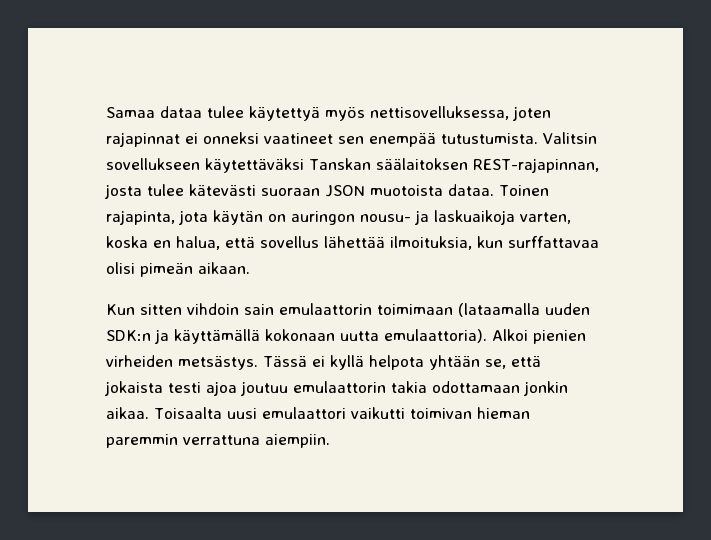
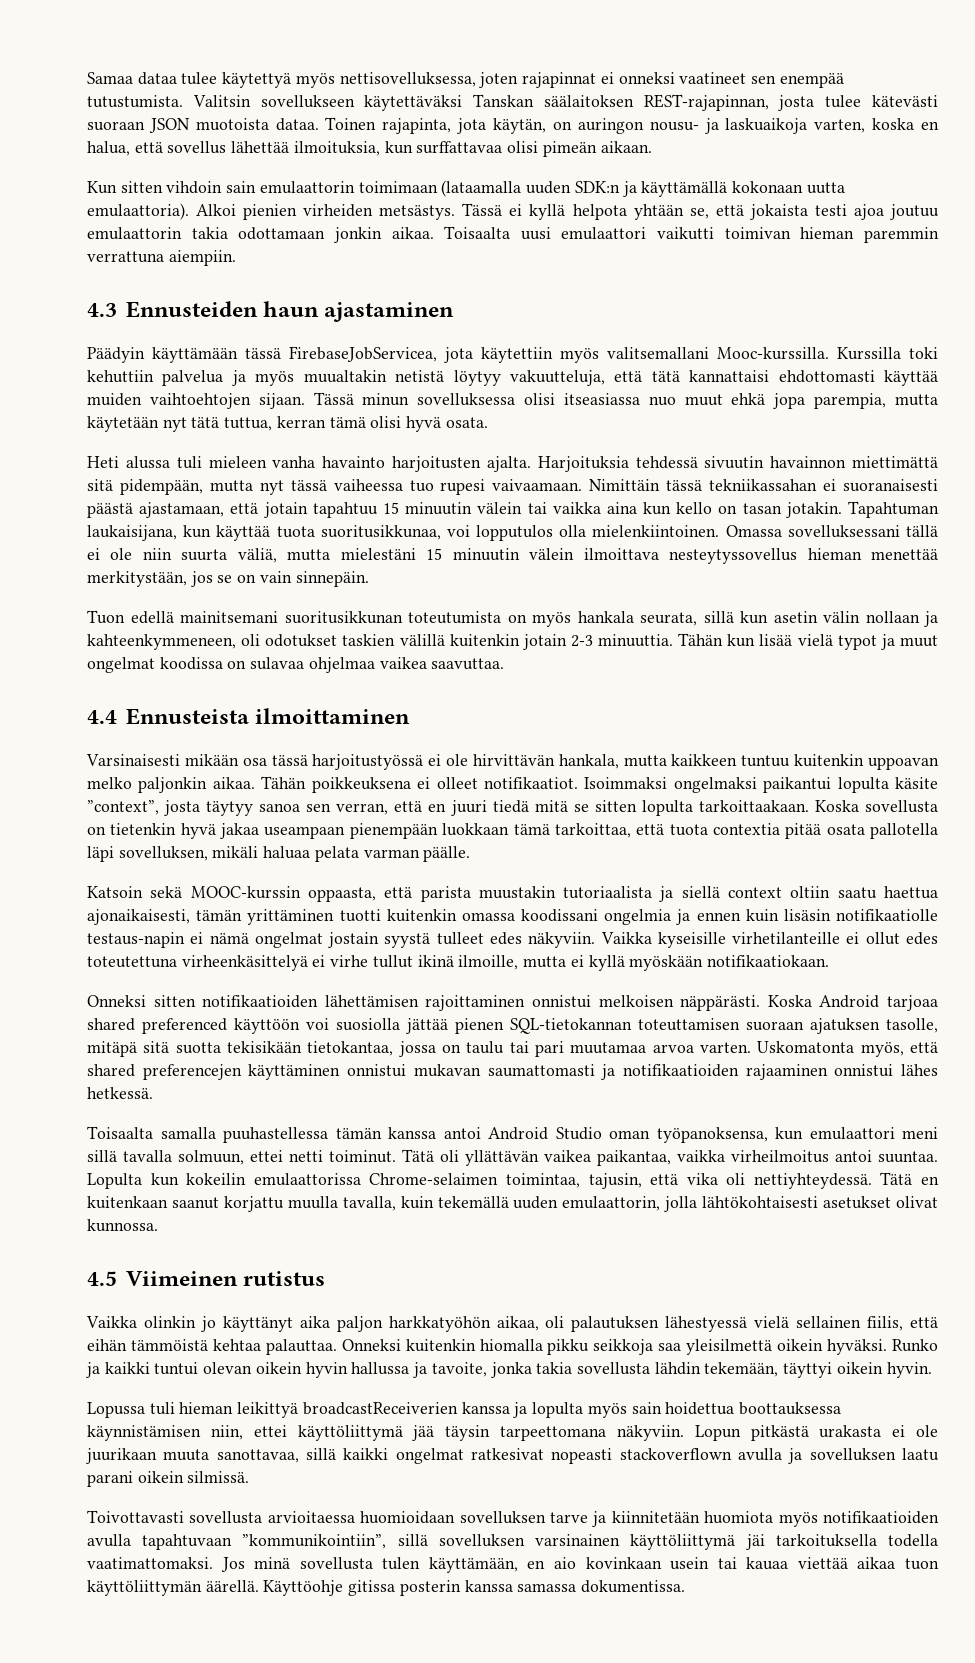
[213,210,263,225] käytän -> [493,118,547,134] käytän,
(330, 441) none -> [87,301,455,322] [87,346,938,363] [87,370,938,386] [87,392,938,409] [87,416,488,432] [87,456,939,472] [87,479,938,495] [87,501,939,518] [87,525,938,541] [87,548,938,564] [87,571,369,587] [87,610,938,627] [87,633,938,650] [87,657,505,673] [87,708,411,725] [86,754,939,770] [87,776,938,793] [87,800,938,816] [87,823,939,839] [87,846,471,862] [87,886,938,902] [87,909,938,925] [87,932,939,948] [87,955,829,971] [87,995,939,1011] [87,1018,938,1034] [87,1041,939,1057] [87,1064,939,1080] [87,1087,153,1099] [87,1126,938,1143] [87,1149,938,1166] [87,1172,940,1189] [87,1196,938,1212] [87,1219,158,1232] [87,1271,326,1286] [86,1316,939,1332] [87,1339,938,1355] [86,1362,932,1378] [87,1402,841,1418] [87,1425,939,1441] [86,1448,940,1464] [87,1471,250,1487] [87,1510,939,1527] [87,1534,938,1550] [87,1557,939,1573] [87,1580,686,1596] // 4.3 Ennusteiden haun ajastaminen // Päädyin käyttämään tässä FirebaseJobServicea, jota käytettiin myös valitsemallani Mooc-kurssilla. Kurssilla toki kehuttiin palvelua ja myös muualtakin netistä löytyy vakuutteluja, että tätä kannattaisi ehdottomasti käyttää muiden vaihtoehtojen sijaan. Tässä minun sovelluksessa olisi itseasiassa nuo muut ehkä jopa parempia, mutta käytetään nyt tätä tuttua, kerran tämä olisi hyvä osata. // Heti alussa tuli mieleen vanha havainto harjoitusten ajalta. Harjoituksia tehdessä sivuutin havainnon miettimättä sitä pidempään, mutta nyt tässä vaiheessa tuo rupesi vaivaamaan. Nimittäin tässä tekniikassahan ei suoranaisesti päästä ajastamaan, että jotain tapahtuu 15 minuutin välein tai vaikka aina kun kello on tasan jotakin. Tapahtuman laukaisijana, kun käyttää tuota suoritusikkunaa, voi lopputulos olla mielenkiintoinen. Omassa sovelluksessani tällä ei ole niin suurta väliä, mutta mielestäni 15 minuutin välein ilmoittava nesteytyssovellus hieman menettää merkitystään, jos se on vain sinnepäin. // Tuon edellä mainitsemani suoritusikkunan toteutumista on myös hankala seurata, sillä kun asetin välin nollaan ja kahteenkymmeneen, oli odotukset taskien välillä kuitenkin jotain 2-3 minuuttia. Tähän kun lisää vielä typot ja muut ongelmat koodissa on sulavaa ohjelmaa vaikea saavuttaa. // 4.4 Ennusteista ilmoittaminen // Varsinaisesti mikään osa tässä harjoitustyössä ei ole hirvittävän hankala, mutta kaikkeen tuntuu kuitenkin uppoavan melko paljonkin aikaa. Tähän poikkeuksena ei olleet notifikaatiot. Isoimmaksi ongelmaksi paikantui lopulta käsite ”context”, josta täytyy sanoa sen verran, että en juuri tiedä mitä se sitten lopulta tarkoittaakaan. Koska sovellusta on tietenkin hyvä jakaa useampaan pienempään luokkaan tämä tarkoittaa, että tuota contextia pitää osata pallotella läpi sovelluksen, mikäli haluaa pelata varman päälle. // Katsoin sekä MOOC-kurssin oppaasta, että parista muustakin tutoriaalista ja siellä context oltiin saatu haettua ajonaikaisesti, tämän yrittäminen tuotti kuitenkin omassa koodissani ongelmia ja ennen kuin lisäsin notifikaatiolle testaus-napin ei nämä ongelmat jostain syystä tulleet edes näkyviin. Vaikka kyseisille virhetilanteille ei ollut edes toteutettuna virheenkäsittelyä ei virhe tullut ikinä ilmoille, mutta ei kyllä myöskään notifikaatiokaan. // Onneksi sitten notifikaatioiden lähettämisen rajoittaminen onnistui melkoisen näppärästi. Koska Android tarjoaa shared preferenced käyttöön voi suosiolla jättää pienen SQL-tietokannan toteuttamisen suoraan ajatuksen tasolle, mitäpä sitä suotta tekisikään tietokantaa, jossa on taulu tai pari muutamaa arvoa varten. Uskomatonta myös, että shared preferencejen käyttäminen onnistui mukavan saumattomasti ja notifikaatioiden rajaaminen onnistui lähes hetkessä. // Toisaalta samalla puuhastellessa tämän kanssa antoi Android Studio oman työpanoksensa, kun emulaattori meni sillä tavalla solmuun, ettei netti toiminut. Tätä oli yllättävän vaikea paikantaa, vaikka virheilmoitus antoi suuntaa. Lopulta kun kokeilin emulaattorissa Chrome-selaimen toimintaa, tajusin, että vika oli nettiyhteydessä. Tätä en kuitenkaan saanut korjattu muulla tavalla, kuin tekemällä uuden emulaattorin, jolla lähtökohtaisesti asetukset olivat kunnossa. // 4.5 Viimeinen rutistus // Vaikka olinkin jo käyttänyt aika paljon harkkatyöhön aikaa, oli palautuksen lähestyessä vielä sellainen fiilis, että eihän tämmöistä kehtaa palauttaa. Onneksi kuitenkin hiomalla pikku seikkoja saa yleisilmettä oikein hyväksi. Runko ja kaikki tuntui olevan oikein hyvin hallussa ja tavoite, jonka takia sovellusta lähdin tekemään, täyttyi oikein hyvin. // Lopussa tuli hieman leikittyä broadcastReceiverien kanssa ja lopulta myös sain hoidettua boottauksessa käynnistämisen niin, ettei käyttöliittymä jää täysin tarpeettomana näkyviin. Lopun pitkästä urakasta ei ole juurikaan muuta sanottavaa, sillä kaikki ongelmat ratkesivat nopeasti stackoverflown avulla ja sovelluksen laatu parani oikein silmissä. // Toivottavasti sovellusta arvioitaessa huomioidaan sovelluksen tarve ja kiinnitetään huomiota myös notifikaatioiden avulla tapahtuvaan ”kommunikointiin”, sillä sovelluksen varsinainen käyttöliittymä jäi tarkoituksella todella vaatimattomaksi. Jos minä sovellusta tulen käyttämään, en aio kovinkaan usein tai kauaa viettää aikaa tuon käyttöliittymän äärellä. Käyttöohje gitissa posterin kanssa samassa dokumentissa.

